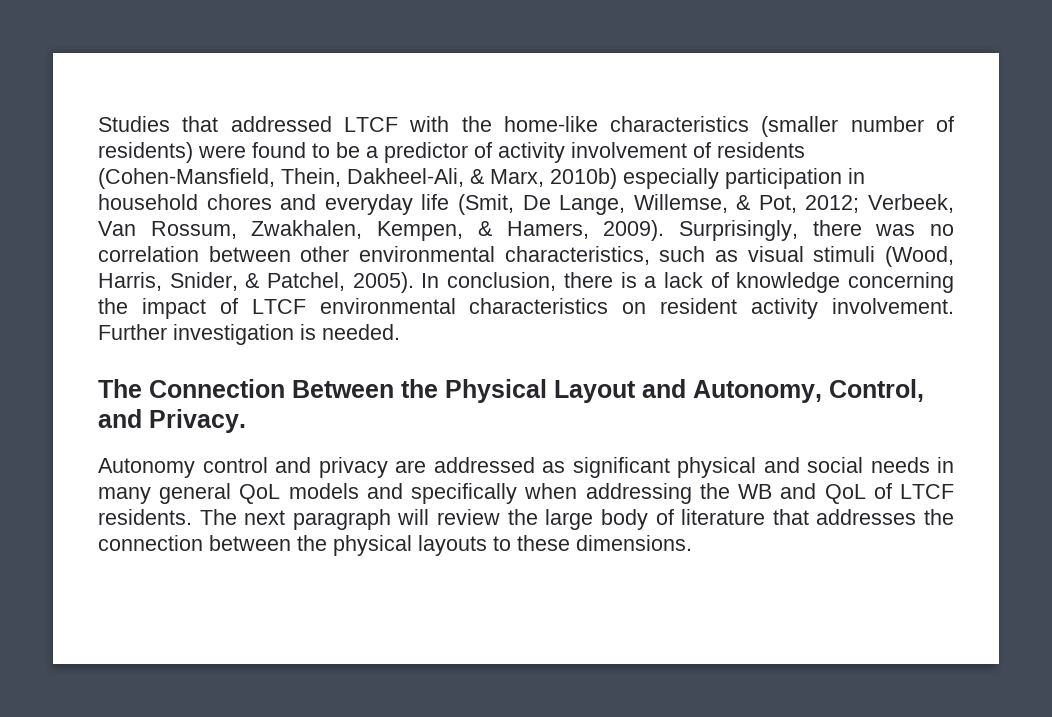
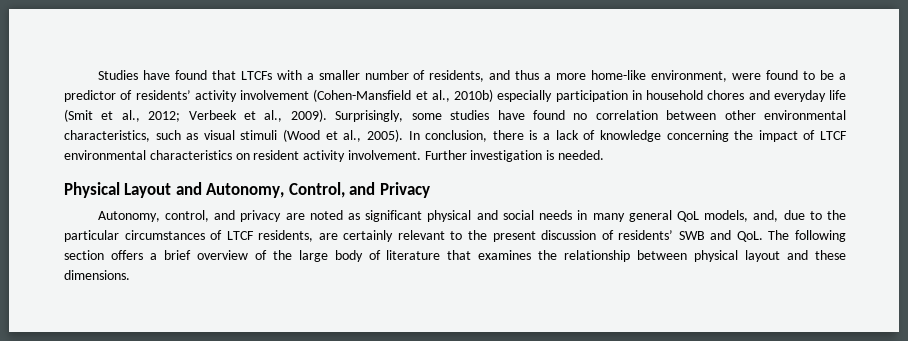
[182,116,954,137] [98,142,193,163] that addressed LTCF with the home-like characteristics (smaller number of residents) -> [142,70,728,82] have found that LTCFs with a smaller number of residents, and thus a more home-like environment,
(492, 150) none -> [135,90,191,100] residents’
[693,142,805,158] [98,168,544,189] of residents (Cohen-Mansfield, Thein, Dakheel-Ali, & Marx, -> [313,89,450,102] (Cohen-Mansfield et al.,
[457,194,955,215] [98,220,916,241] (Smit, De Lange, Willemse, & Pot, 2012; Verbeek, Van Rossum, Zwakhalen, Kempen, & Hamers, 2009). Surprisingly, there was -> [64,109,565,122] (Smit et al., 2012; Verbeek et al., 2009). Surprisingly, some studies have found
[884,246,954,267] [98,272,346,291] (Wood, Harris, Snider, & Patchel, -> [283,129,362,142] (Wood et al.,
[98,379,438,398] The Connection Between the -> (605, 155) none
[149,409,246,433] [98,457,268,478] Privacy. // Autonomy control -> [379,182,430,198] [97,210,210,222] Privacy // Autonomy, control,
[433,457,535,473] addressed -> [309,210,343,220] noted
[288,483,955,504] [98,509,501,530] models and specifically when addressing the WB and QoL of LTCF residents. The next paragraph will review -> [704,210,846,222] [64,230,846,242] [64,250,267,260] models, and, due to the particular circumstances of LTCF residents, are certainly relevant to the present discussion of residents’ SWB and QoL. The following section offers a brief overview of
[816,509,955,525] [98,535,511,556] addresses the connection between the physical layouts to -> [478,250,809,262] examines the relationship between physical layout and

